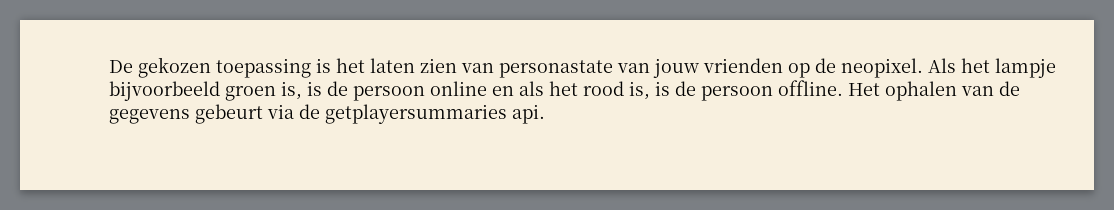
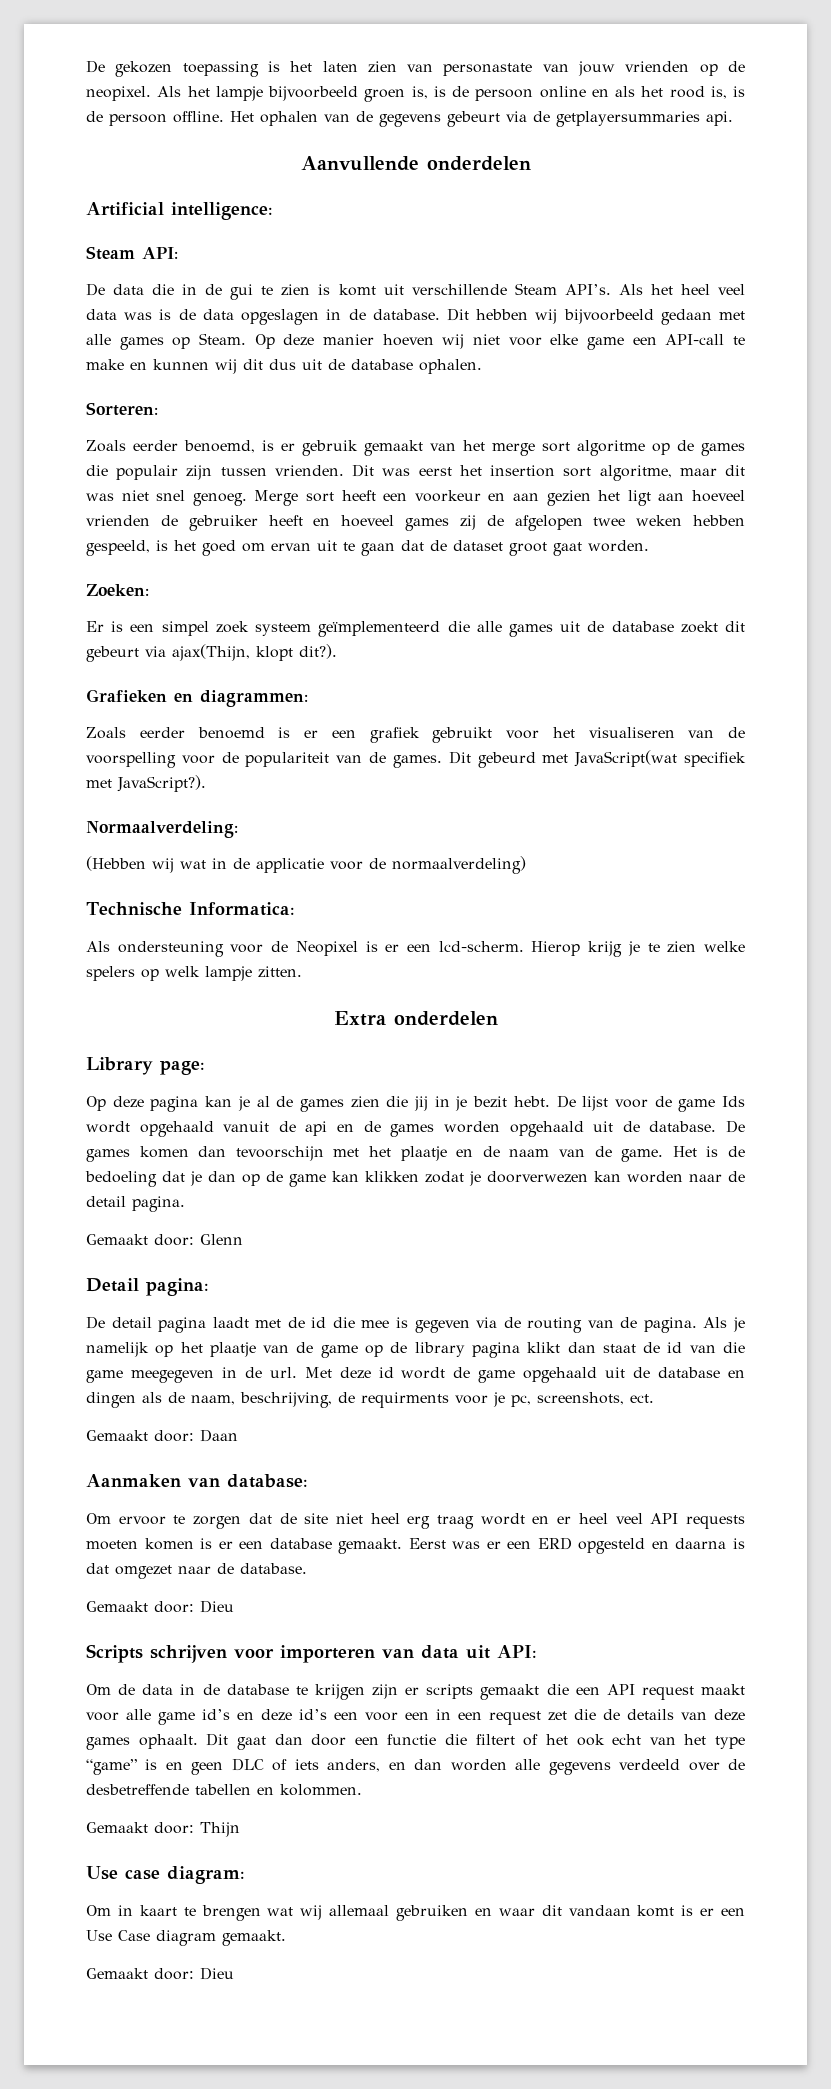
(545, 114) none -> [300,156,531,171] [86,202,273,220] [86,246,178,260] [86,283,745,300] [86,308,745,325] [86,333,745,350] [86,359,482,374] [86,402,158,416] [86,440,745,456] [86,464,746,481] [86,490,746,506] [86,515,745,531] [86,540,649,556] [86,584,149,596] [86,621,745,637] [86,644,337,662] [86,689,308,707] [86,727,745,743] [86,750,746,768] [86,775,206,792] [86,821,238,838] [86,856,526,874] [86,902,295,916] [86,941,745,957] [86,966,302,981] [333,1011,498,1026] [86,1057,205,1075] [86,1095,745,1112] [86,1120,746,1137] [86,1146,746,1162] [85,1171,745,1187] [86,1196,185,1212] [86,1234,243,1246] [86,1278,209,1296] [86,1316,745,1333] [86,1342,745,1358] [86,1367,745,1383] [86,1392,654,1408] [86,1429,238,1442] [86,1474,308,1488] [86,1513,745,1529] [86,1537,745,1554] [86,1563,307,1579] [86,1600,234,1613] [86,1644,537,1663] [86,1684,745,1700] [86,1709,745,1725] [86,1733,745,1750] [86,1758,745,1775] [86,1784,362,1796] [86,1822,240,1837] [86,1866,245,1884] [86,1905,745,1921] [86,1930,286,1946] [86,1967,234,1980] // Aanvullende onderdelen // Artificial intelligence: // Steam API: // De data die in de gui te zien is komt uit verschillende Steam API’s. Als het heel veel data was is de data opgeslagen in de database. Dit hebben wij bijvoorbeeld gedaan met alle games op Steam. Op deze manier hoeven wij niet voor elke game een API-call te make en kunnen wij dit dus uit de database ophalen. // Sorteren: // Zoals eerder benoemd, is er gebruik gemaakt van het merge sort algoritme op de games die populair zijn tussen vrienden. Dit was eerst het insertion sort algoritme, maar dit was niet snel genoeg. Merge sort heeft een voorkeur en aan gezien het ligt aan hoeveel vrienden de gebruiker heeft en hoeveel games zij de afgelopen twee weken hebben gespeeld, is het goed om ervan uit te gaan dat de dataset groot gaat worden. // Zoeken: // Er is een simpel zoek systeem geïmplementeerd die alle games uit de database zoekt dit gebeurt via ajax(Thijn, klopt dit?). // Grafieken en diagrammen: // Zoals eerder benoemd is er een grafiek gebruikt voor het visualiseren van de voorspelling voor de populariteit van de games. Dit gebeurd met JavaScript(wat specifiek met JavaScript?). // Normaalverdeling: // (Hebben wij wat in de applicatie voor de normaalverdeling) // Technische Informatica: // Als ondersteuning voor de Neopixel is er een lcd-scherm. Hierop krijg je te zien welke spelers op welk lampje zitten. // Extra onderdelen // Library page: // Op deze pagina kan je al de games zien die jij in je bezit hebt. De lijst voor de game Ids wordt opgehaald vanuit de api en de games worden opgehaald uit de database. De games komen dan tevoorschijn met het plaatje en de naam van de game. Het is de bedoeling dat je dan op de game kan klikken zodat je doorverwezen kan worden naar de detail pagina. // Gemaakt door: Glenn // Detail pagina: // De detail pagina laadt met de id die mee is gegeven via de routing van de pagina. Als je namelijk op het plaatje van de game op de library pagina klikt dan staat de id van die game meegegeven in de url. Met deze id wordt de game opgehaald uit de database en dingen als de naam, beschrijving, de requirments voor je pc, screenshots, ect. // Gemaakt door: Daan // Aanmaken van database: // Om ervoor te zorgen dat de site niet heel erg traag wordt en er heel veel API requests moeten komen is er een database gemaakt. Eerst was er een ERD opgesteld en daarna is dat omgezet naar de database. // Gemaakt door: Dieu // Scripts schrijven voor importeren van data uit API: // Om de data in de database te krijgen zijn er scripts gemaakt die een API request maakt voor alle game id’s en deze id’s een voor een in een request zet die de details van deze games ophaalt. Dit gaat dan door een functie die filtert of het ook echt van het type “game” is en geen DLC of iets anders, en dan worden alle gegevens verdeeld over de desbetreffende tabellen en kolommen. // Gemaakt door: Thijn // Use case diagram: // Om in kaart te brengen wat wij allemaal gebruiken en waar dit vandaan komt is er een Use Case diagram gemaakt. // Gemaakt door: Dieu

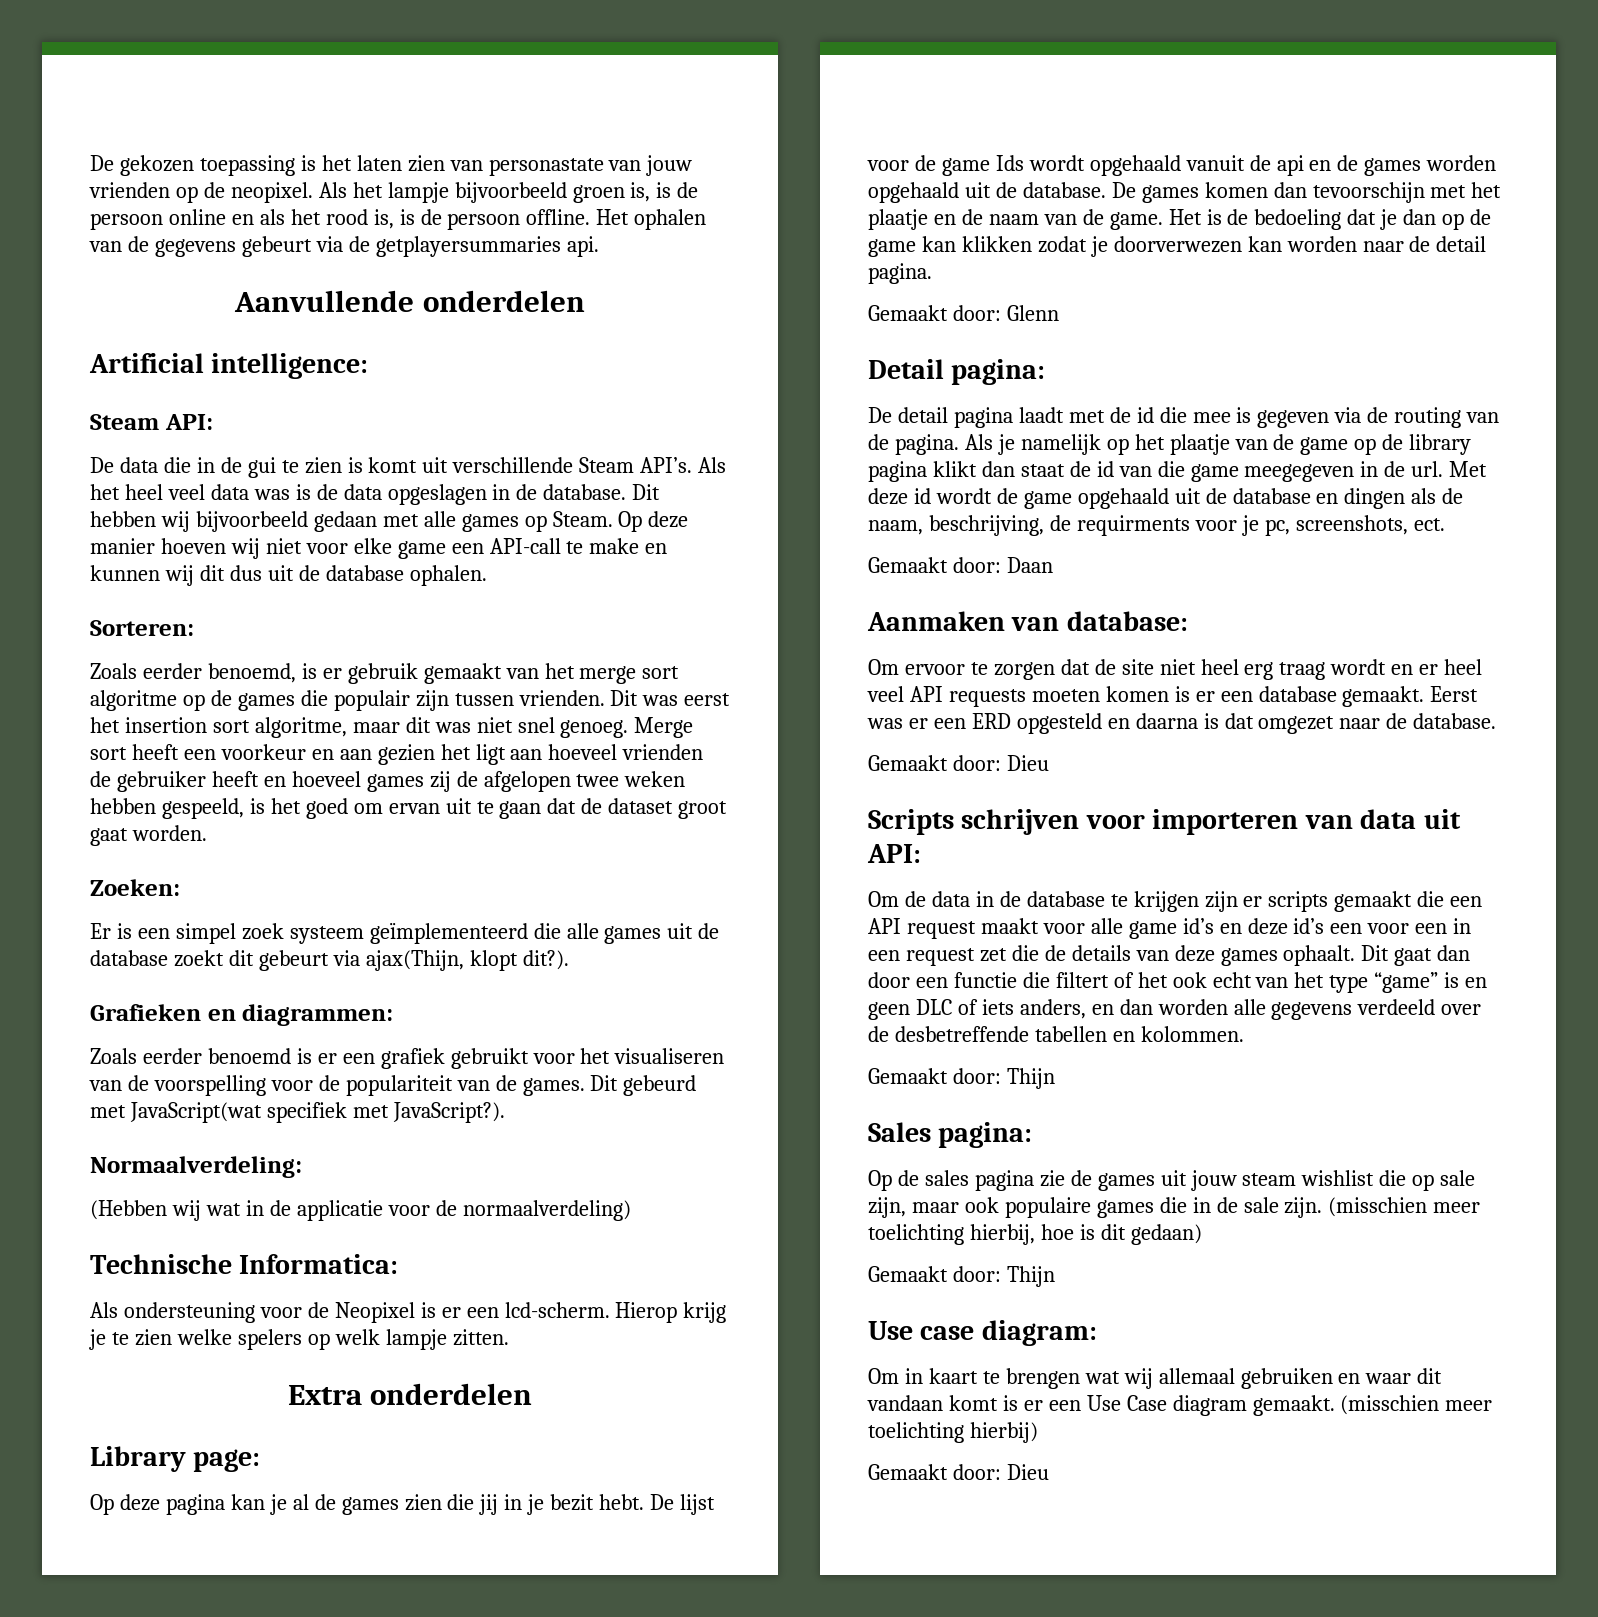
(240, 1829) none -> [868,1122,1033,1148] [868,1170,1476,1191] [868,1197,1481,1218] [868,1224,1202,1245] [868,1266,1055,1287] // Sales pagina: // Op de sales pagina zie de games uit jouw steam wishlist die op sale zijn, maar ook populaire games die in de sale zijn. (misschien meer toelichting hierbij, hoe is dit gedaan) // Gemaakt door: Thijn
(286, 1938) none -> [1340,1395,1493,1415] [868,1422,1038,1443] (misschien meer toelichting hierbij)

